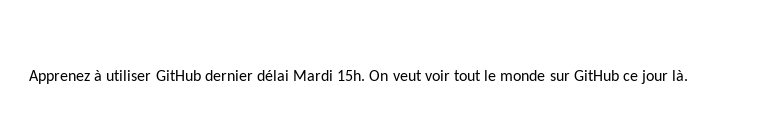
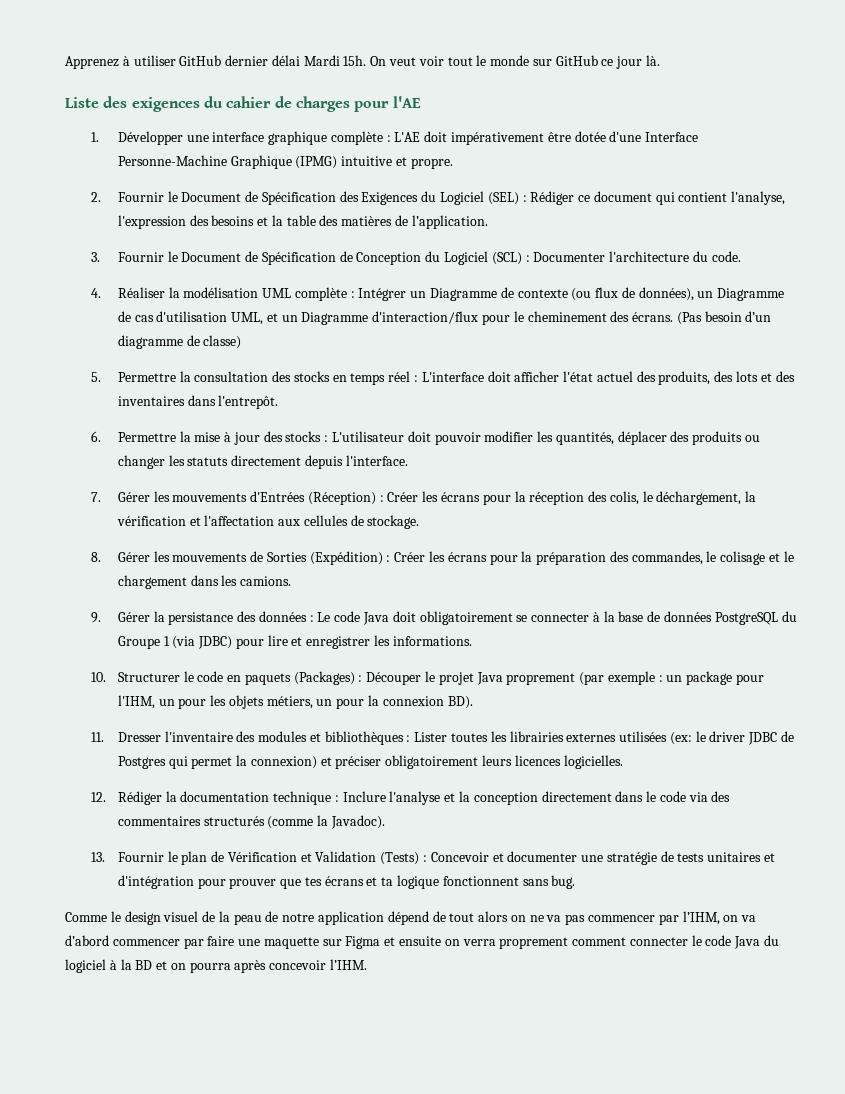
(689, 75) none -> [65,96,421,112] [91,131,699,145] [117,155,453,169] [91,191,786,205] [117,215,488,229] [91,251,741,265] [91,287,785,301] [117,311,772,325] [117,335,242,349] [91,371,795,385] [117,395,279,409] [91,431,761,445] [117,455,408,469] [91,491,757,505] [116,515,420,529] [91,551,794,565] [117,575,292,589] [91,611,797,625] [117,635,472,649] [91,671,765,685] [117,695,473,709] [91,731,795,745] [117,755,623,769] [91,791,731,805] [117,815,385,829] [91,851,776,865] [117,875,576,889] [65,911,757,925] [65,935,780,949] [65,959,368,973] // Liste des exigences du cahier de charges pour l'AE // 1. Développer une interface graphique complète : L'AE doit impérativement être dotée d'une Interface Personne-Machine Graphique (IPMG) intuitive et propre. // 2. Fournir le Document de Spécification des Exigences du Logiciel (SEL) : Rédiger ce document qui contient l'analyse, l'expression des besoins et la table des matières de l’application. // 3. Fournir le Document de Spécification de Conception du Logiciel (SCL) : Documenter l'architecture du code. // 4. Réaliser la modélisation UML complète : Intégrer un Diagramme de contexte (ou flux de données), un Diagramme de cas d'utilisation UML, et un Diagramme d'interaction/flux pour le cheminement des écrans. (Pas besoin d’un diagramme de classe) // 5. Permettre la consultation des stocks en temps réel : L'interface doit afficher l'état actuel des produits, des lots et des inventaires dans l'entrepôt. // 6. Permettre la mise à jour des stocks : L'utilisateur doit pouvoir modifier les quantités, déplacer des produits ou changer les statuts directement depuis l'interface. // 7. Gérer les mouvements d'Entrées (Réception) : Créer les écrans pour la réception des colis, le déchargement, la vérification et l'affectation aux cellules de stockage. // 8. Gérer les mouvements de Sorties (Expédition) : Créer les écrans pour la préparation des commandes, le colisage et le chargement dans les camions. // 9. Gérer la persistance des données : Le code Java doit obligatoirement se connecter à la base de données PostgreSQL du Groupe 1 (via JDBC) pour lire et enregistrer les informations. // 10. Structurer le code en paquets (Packages) : Découper le projet Java proprement (par exemple : un package pour l'IHM, un pour les objets métiers, un pour la connexion BD). // 11. Dresser l'inventaire des modules et bibliothèques : Lister toutes les librairies externes utilisées (ex: le driver JDBC de Postgres qui permet la connexion) et préciser obligatoirement leurs licences logicielles. // 12. Rédiger la documentation technique : Inclure l'analyse et la conception directement dans le code via des commentaires structurés (comme la Javadoc). // 13. Fournir le plan de Vérification et Validation (Tests) : Concevoir et documenter une stratégie de tests unitaires et d'intégration pour prouver que tes écrans et ta logique fonctionnent sans bug. // Comme le design visuel de la peau de notre application dépend de tout alors on ne va pas commencer par l’IHM, on va d’abord commencer par faire une maquette sur Figma et ensuite on verra proprement comment connecter le code Java du logiciel à la BD et on pourra après concevoir l’IHM.

